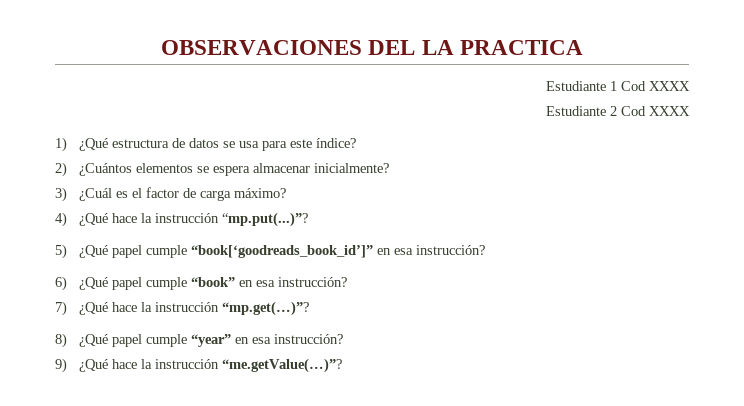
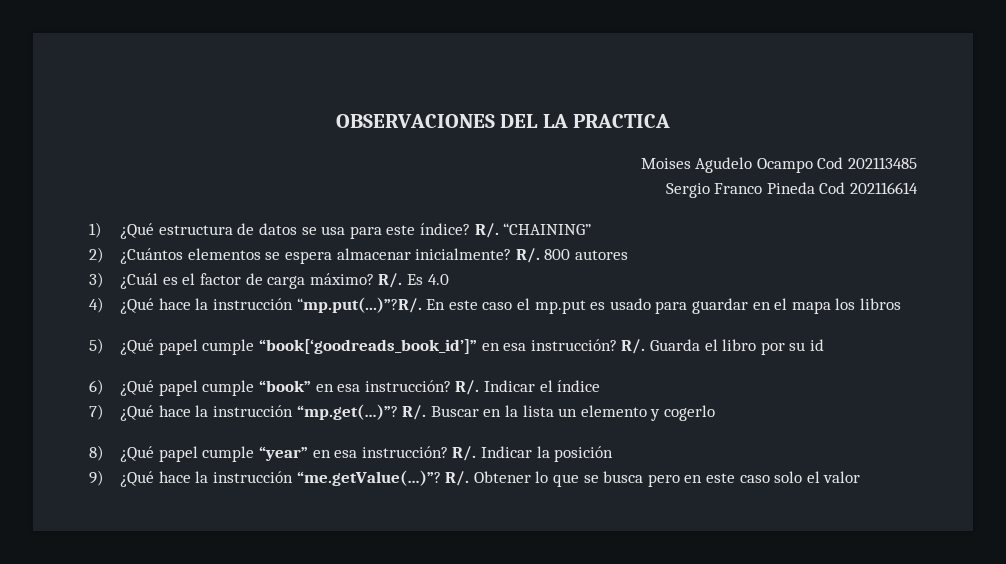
[546,81,690,91] [546,106,690,116] Estudiante 1 Cod XXXX // Estudiante 2 Cod XXXX -> [640,157,918,173] [665,182,919,198] Moises Agudelo Ocampo Cod 202113485 // Sergio Franco Pineda Cod 202116614
(357, 143) none -> [474,223,592,238] R/. “CHAINING”
(390, 168) none -> [515,248,629,263] R/. 800 autores
(287, 193) none -> [378,273,449,288] R/. Es 4.0
[222,212,309,227] “mp.put(...)”? -> [296,297,901,314] “mp.put(...)”?R/. En este caso el mp.put es usado para guardar en el mapa los libros
(486, 250) none -> [621,339,824,355] R/. Guarda el libro por su id
(348, 282) none -> [455,380,601,395] R/. Indicar el índice
(310, 308) none -> [402,405,715,421] R/. Buscar en la lista un elemento y cogerlo
(344, 339) none -> [452,446,614,462] R/. Indicar la posición
(343, 365) none -> [445,471,861,487] R/. Obtener lo que se busca pero en este caso solo el valor

